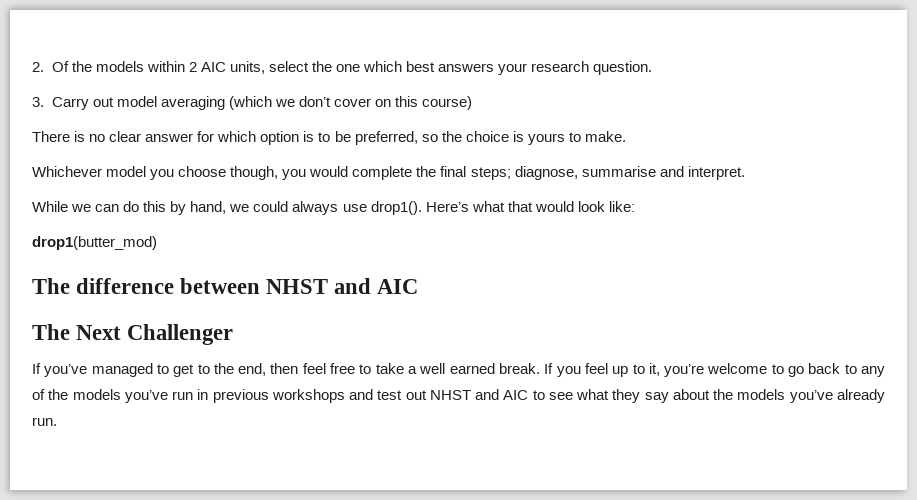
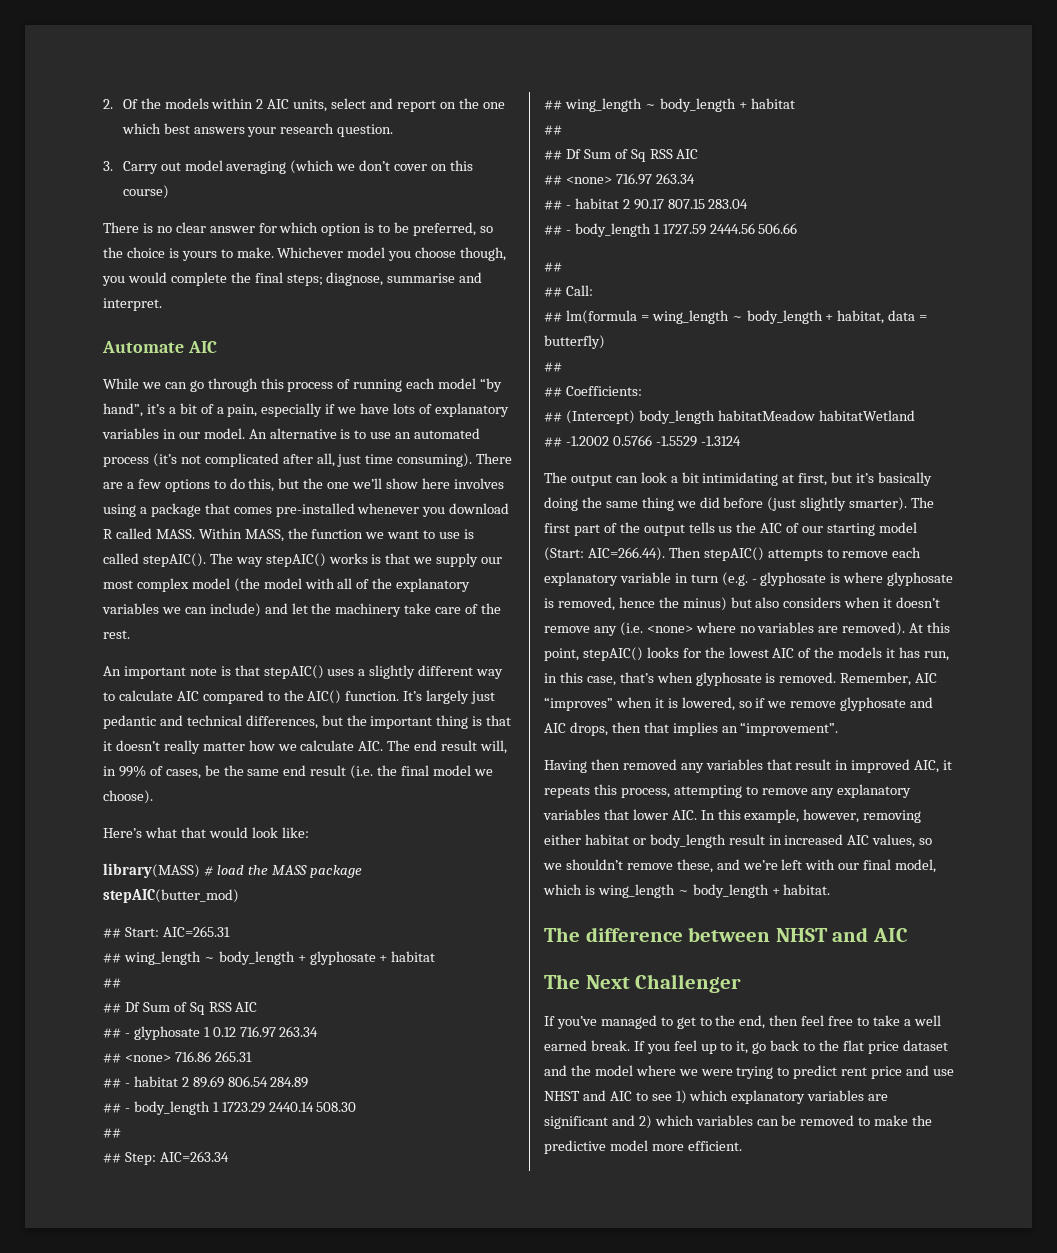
(309, 66) none -> [370,98,456,112] and report on
(626, 136) // -> (274, 252) none
(745, 173) none -> [102,341,217,353] // Automate AIC
[123,201,422,215] do this by hand, we could always use drop1(). -> [189,378,503,392] [103,403,509,417] [102,428,481,439] [103,453,513,467] [103,478,504,492] [103,503,510,517] [103,528,475,542] [103,553,503,567] [103,578,471,592] [102,603,502,617] [103,630,130,639] [103,665,504,679] [103,690,496,704] [103,715,512,729] [103,740,508,754] [103,765,493,779] [103,790,153,804] go through this process of running each model “by hand”, it’s a bit of a pain, especially if we have lots of explanatory variables in our model. An alternative is to use an automated process (it’s not complicated after all, just time consuming). There are a few options to do this, but the one we’ll show here involves using a package that comes pre-installed whenever you download R called MASS. Within MASS, the function we want to use is called stepAIC(). The way stepAIC() works is that we supply our most complex model (the model with all of the explanatory variables we can include) and let the machinery take care of the rest. // An important note is that stepAIC() uses a slightly different way to calculate AIC compared to the AIC() function. It’s largely just pedantic and technical differences, but the important thing is that it doesn’t really matter how we calculate AIC. The end result will, in 99% of cases, be the same end result (i.e. the final model we choose). //
[32,236,157,250] drop1(butter_mod) -> [103,863,362,878] [103,889,239,903] [103,926,230,938] [103,951,436,965] [103,978,121,988] [103,1002,258,1015] [103,1026,319,1040] [103,1051,252,1063] [103,1076,309,1088] [103,1101,357,1115] [103,1128,121,1138] [103,1151,229,1165] [544,98,795,112] [544,125,562,135] [544,149,699,162] [544,173,695,185] [544,198,749,210] [544,223,798,237] [544,262,562,272] [544,285,593,297] [544,310,928,324] [544,335,605,349] [544,362,562,372] [544,386,642,397] [544,410,915,424] [544,435,741,447] [544,472,933,486] [544,497,935,511] [544,522,917,536] [544,547,922,561] [544,572,954,586] [544,597,941,611] [544,622,951,636] [544,647,949,661] [544,672,938,686] [544,697,934,711] [544,722,839,736] [544,759,953,773] [544,784,912,798] [543,809,922,823] [544,834,933,848] [543,859,937,873] [543,884,831,898] library(MASS) # load the MASS package // stepAIC(butter_mod) // ## Start: AIC=265.31 // ## wing_length ~ body_length + glyphosate + habitat // ## // ## Df Sum of Sq RSS AIC // ## - glyphosate 1 0.12 716.97 263.34 // ## <none> 716.86 265.31 // ## - habitat 2 89.69 806.54 284.89 // ## - body_length 1 1723.29 2440.14 508.30 // ## // ## Step: AIC=263.34 // ## wing_length ~ body_length + habitat // ## // ## Df Sum of Sq RSS AIC // ## <none> 716.97 263.34 // ## - habitat 2 90.17 807.15 283.04 // ## - body_length 1 1727.59 2444.56 506.66 // ## // ## Call: // ## lm(formula = wing_length ~ body_length + habitat, data = butterfly) // ## // ## Coefficients: // ## (Intercept) body_length habitatMeadow habitatWetland // ## -1.2002 0.5766 -1.5529 -1.3124 // The output can look a bit intimidating at first, but it’s basically doing the same thing we did before (just slightly smarter). The first part of the output tells us the AIC of our starting model (Start: AIC=266.44). Then stepAIC() attempts to remove each explanatory variable in turn (e.g. - glyphosate is where glyphosate is removed, hence the minus) but also considers when it doesn’t remove any (i.e. <none> where no variables are removed). At this point, stepAIC() looks for the lowest AIC of the models it has run, in this case, that’s when glyphosate is removed. Remember, AIC “improves” when it is lowered, so if we remove glyphosate and AIC drops, then that implies an “improvement”. // Having then removed any variables that result in improved AIC, it repeats this process, attempting to remove any explanatory variables that lower AIC. In this example, however, removing either habitat or body_length result in increased AIC values, so we shouldn’t remove these, and we’re left with our final model, which is wing_length ~ body_length + habitat.
[664,363,885,377] [32,389,427,403] you’re welcome to go back to any of the models you’ve run in previous workshops and test out -> [752,1040,948,1054] [544,1065,954,1079] go back to the flat price dataset and the model where we were trying to predict rent price and use
[576,389,885,403] [32,417,57,426] what they say about the models you’ve already run. -> [675,1090,889,1104] [544,1115,933,1129] [544,1140,742,1154] 1) which explanatory variables are significant and 2) which variables can be removed to make the predictive model more efficient.

